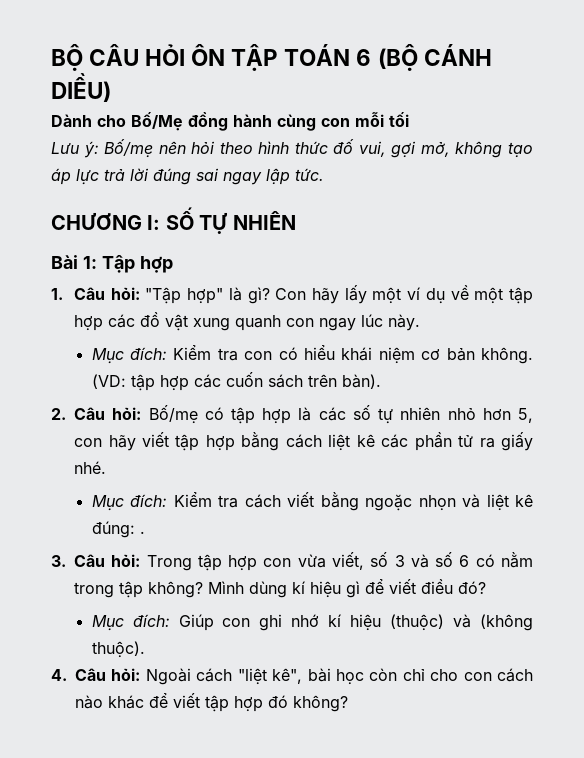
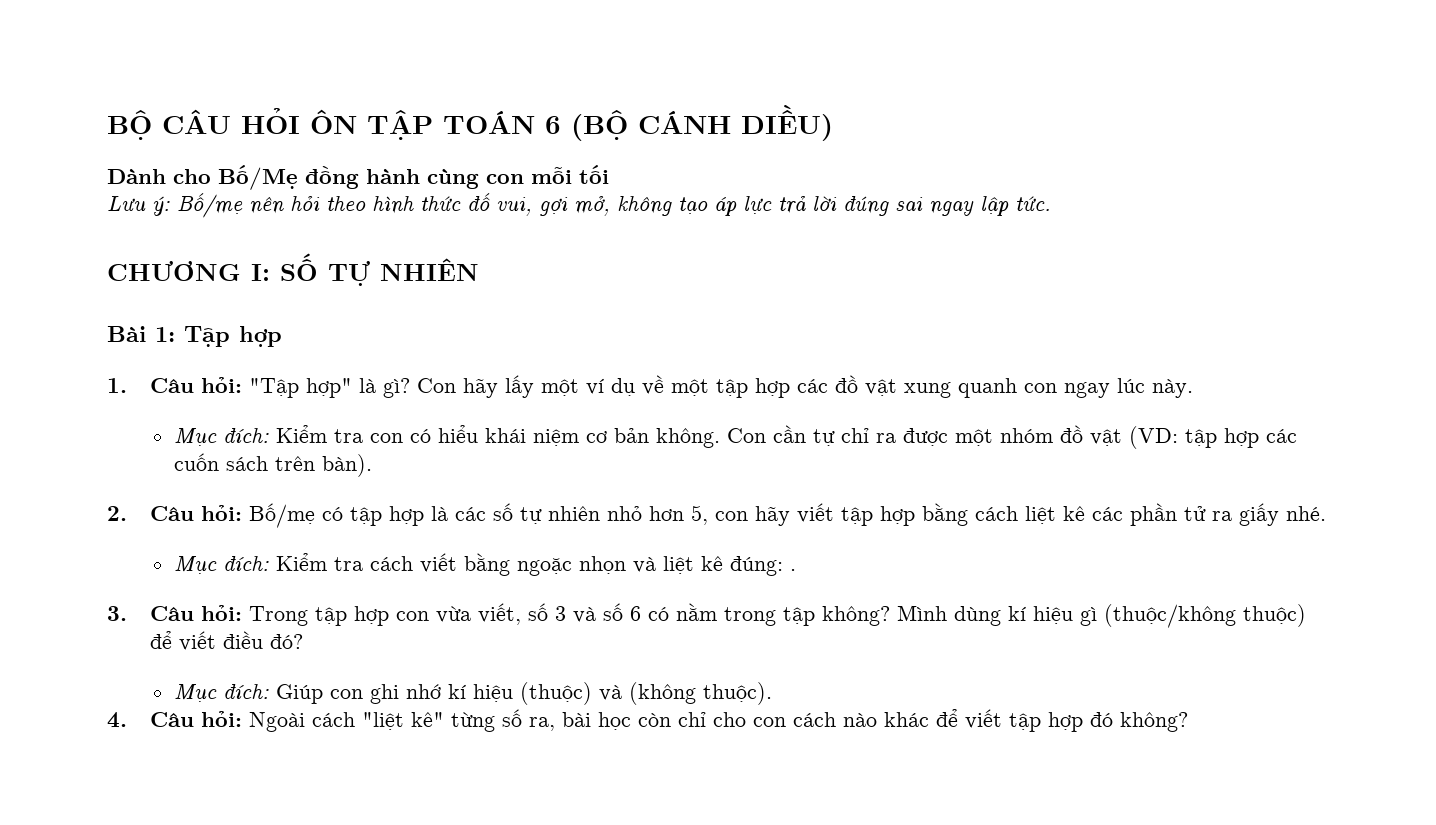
(533, 355) none -> [726,425,1122,446] Con cần tự chỉ ra được một nhóm đồ vật
(361, 589) none -> [1103,604,1306,628] (thuộc/không thuộc)
[272,668,303,684] kê", -> [410,709,555,732] kê" từng số ra,

